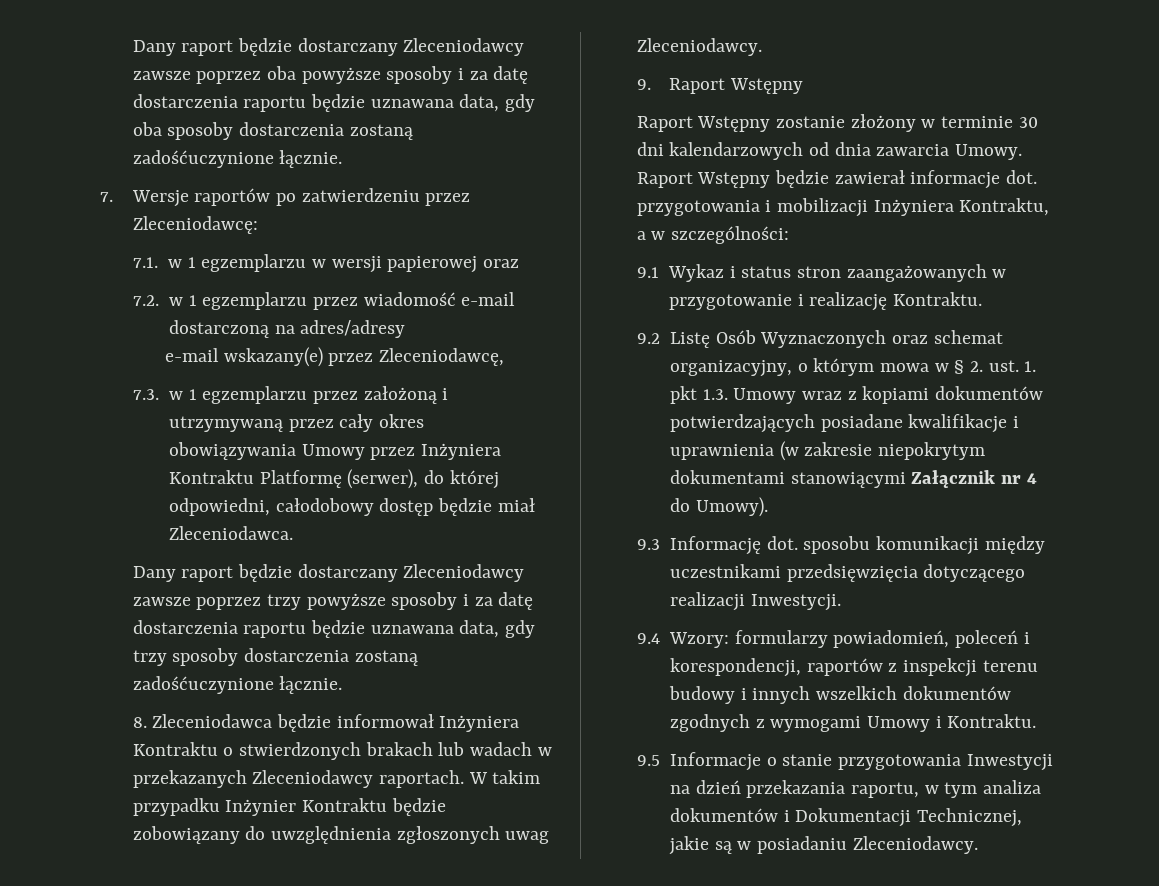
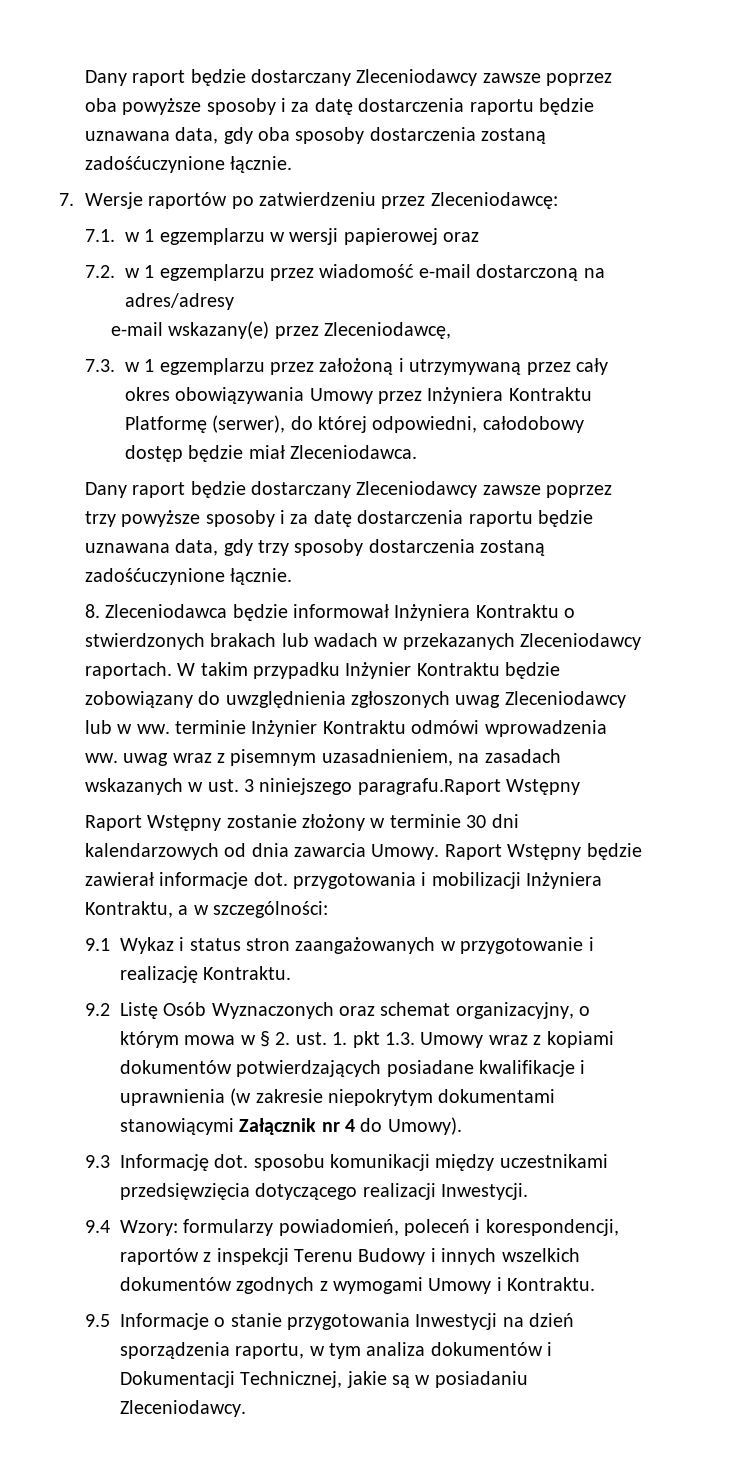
[636,38,762,56] [636,78,726,94] Zleceniodawcy. // 9. Raport -> [504,691,626,708] [84,720,607,737] [84,749,561,766] [84,778,501,795] Zleceniodawcy lub w ww. terminie Inżynier Kontraktu odmówi wprowadzenia ww. uwag wraz z pisemnym uzasadnieniem, na zasadach wskazanych w ust. 3 niniejszego paragrafu.Raport
[982,660,1038,672] [669,686,736,704] terenu budowy -> [294,1248,426,1265] Terenu Budowy
[746,780,846,798] przekazania -> [119,1342,230,1359] sporządzenia

